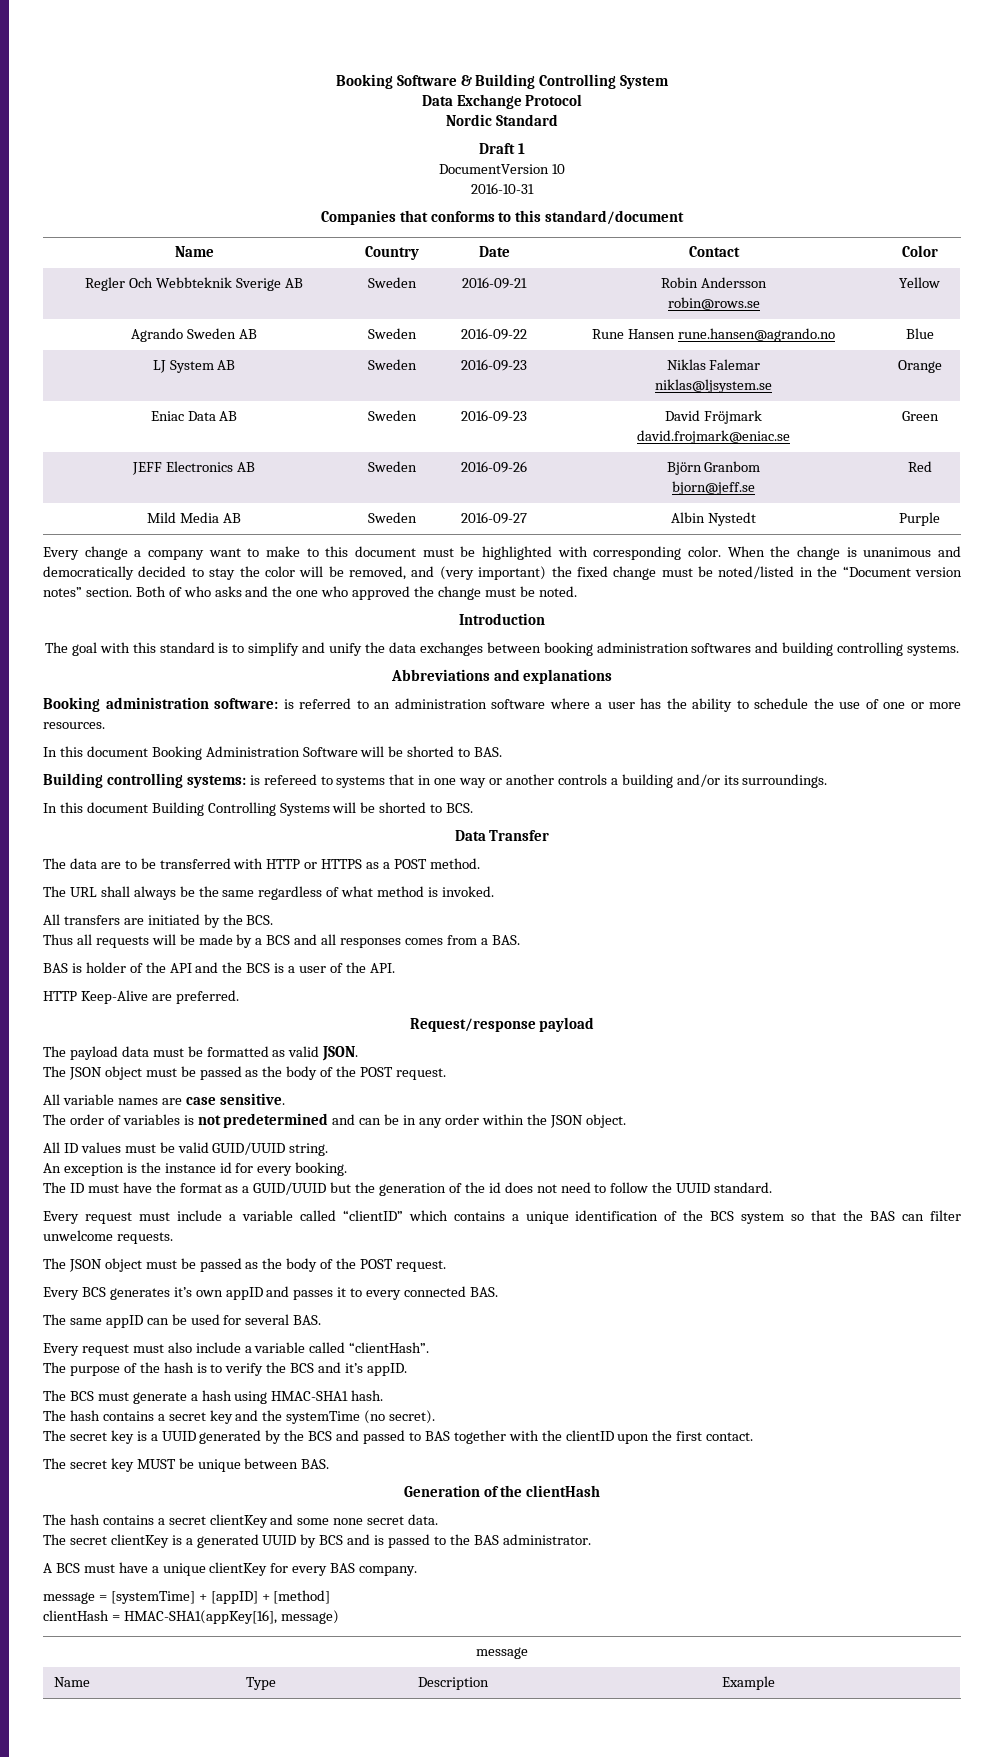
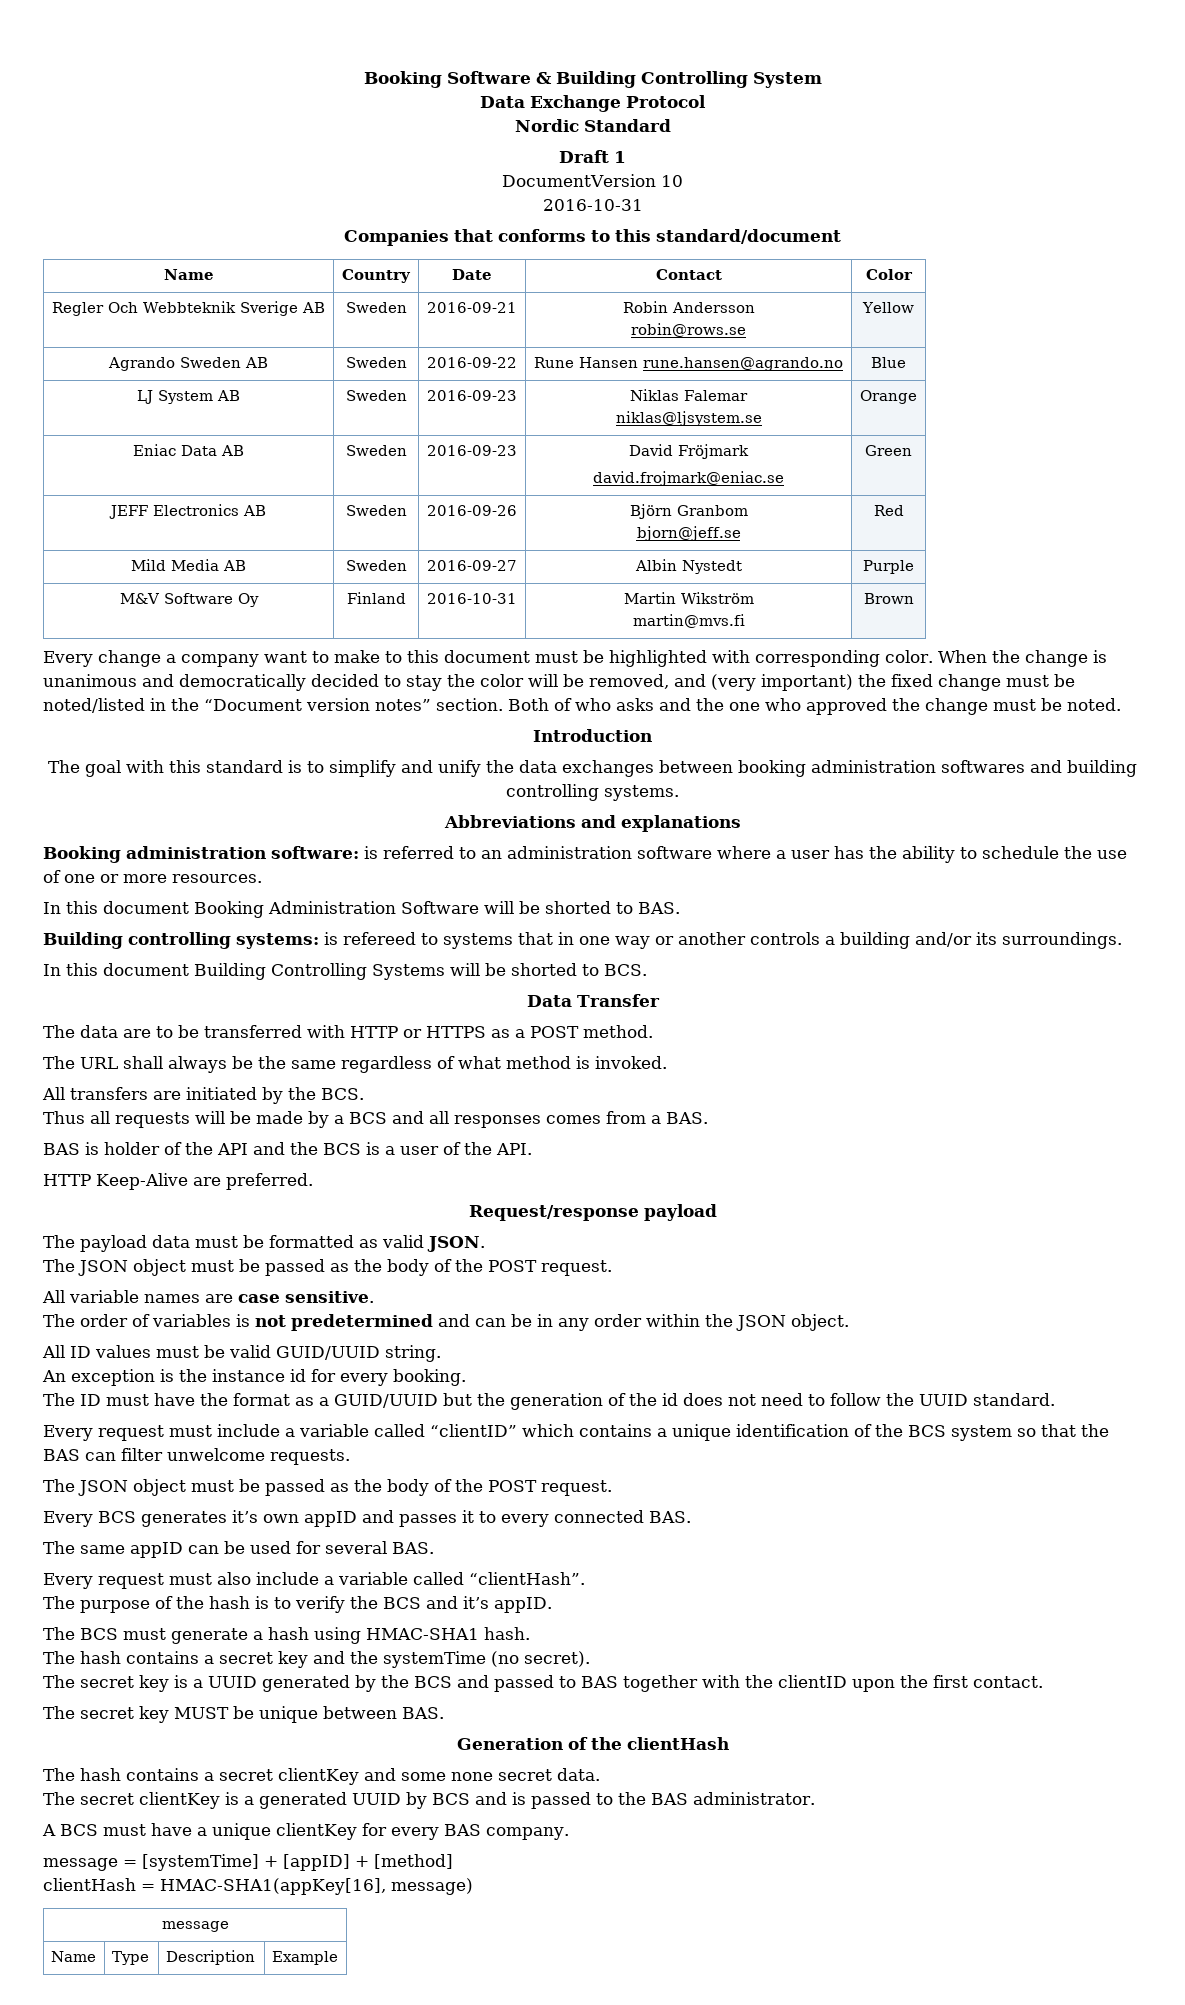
(940, 519) none -> [119,593,259,607] [346,592,406,604] [427,593,517,604] [623,592,754,604] [632,614,745,628] [863,593,914,604] // M&V Software Oy | Finland | 2016-10-31 | Martin Wikström // martin@mvs.fi | Brown

